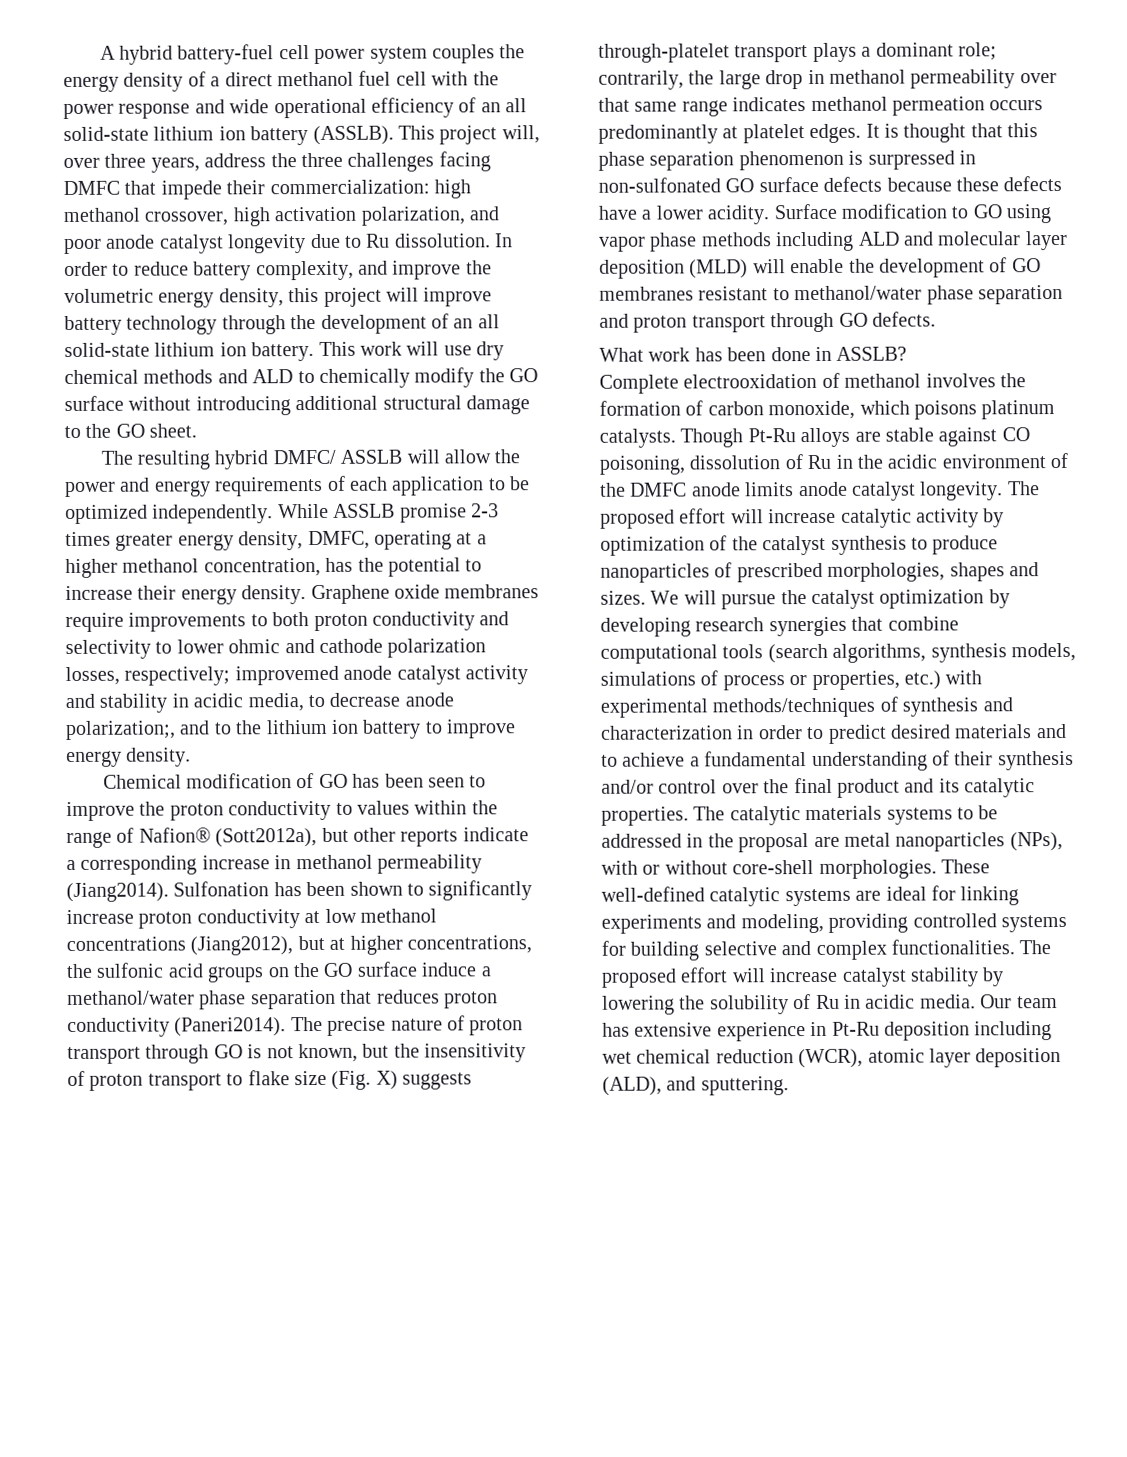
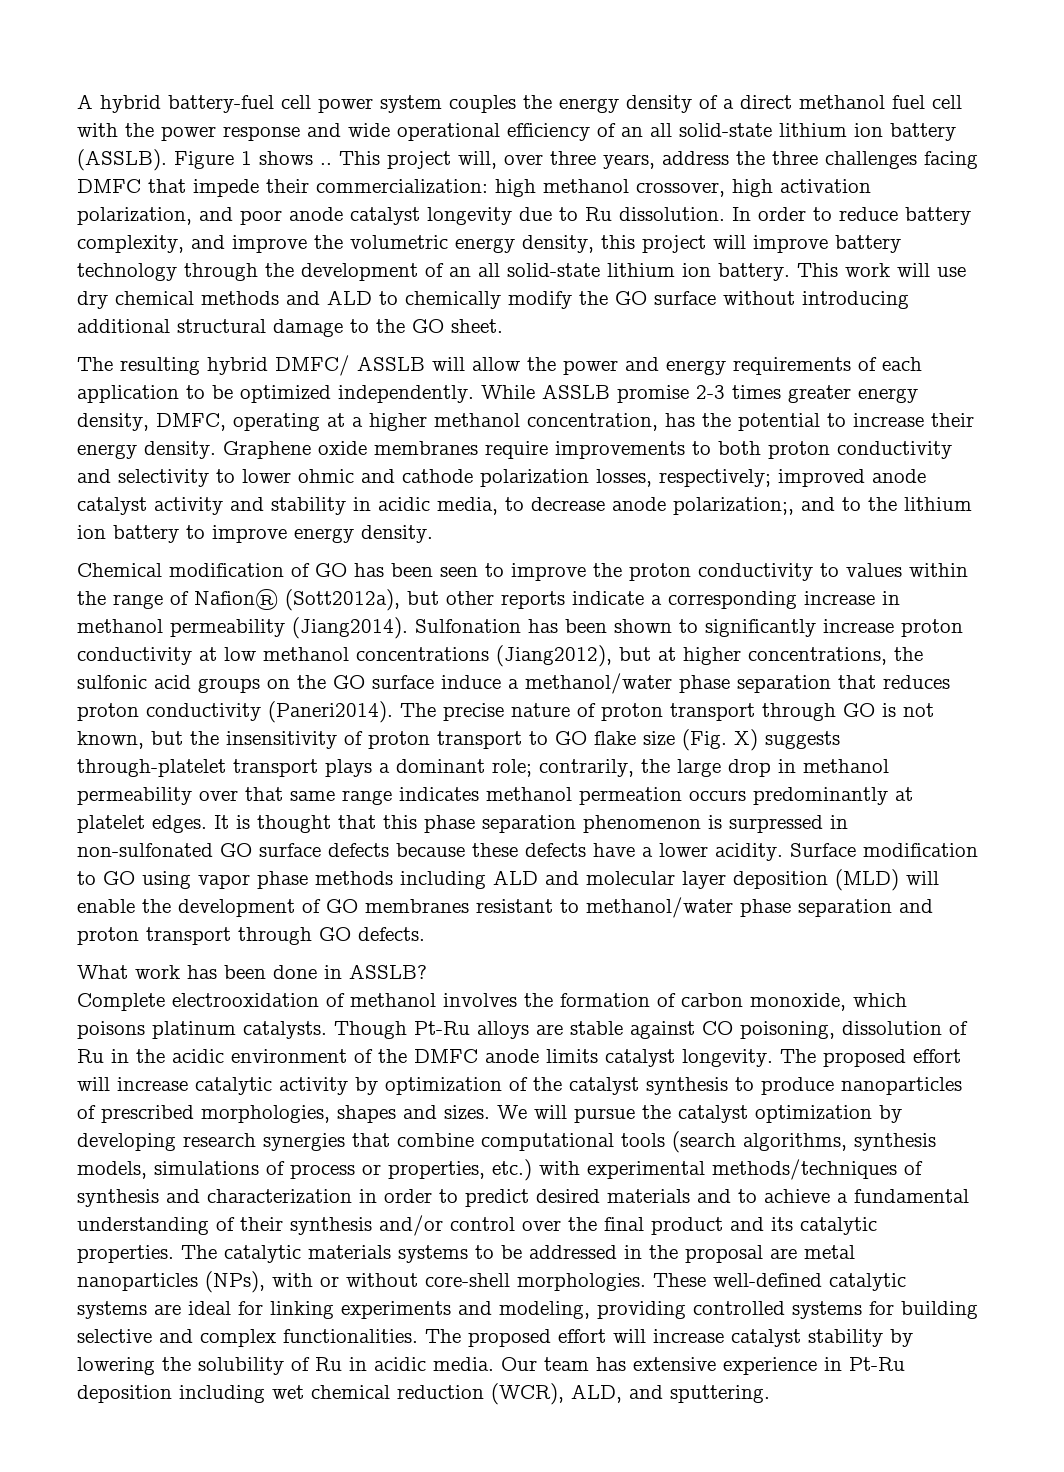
(394, 135) none -> [174,151,332,169] Figure 1 shows ..
[234,665,339,686] improvemed -> [778,469,865,487] improved
(244, 1079) none -> [555,731,587,745] GO
[798,481,848,497] anode -> (598, 1056) none
[867,1048,1062,1068] [602,1076,662,1096] atomic layer deposition (ALD), -> [571,1384,622,1403] ALD,

